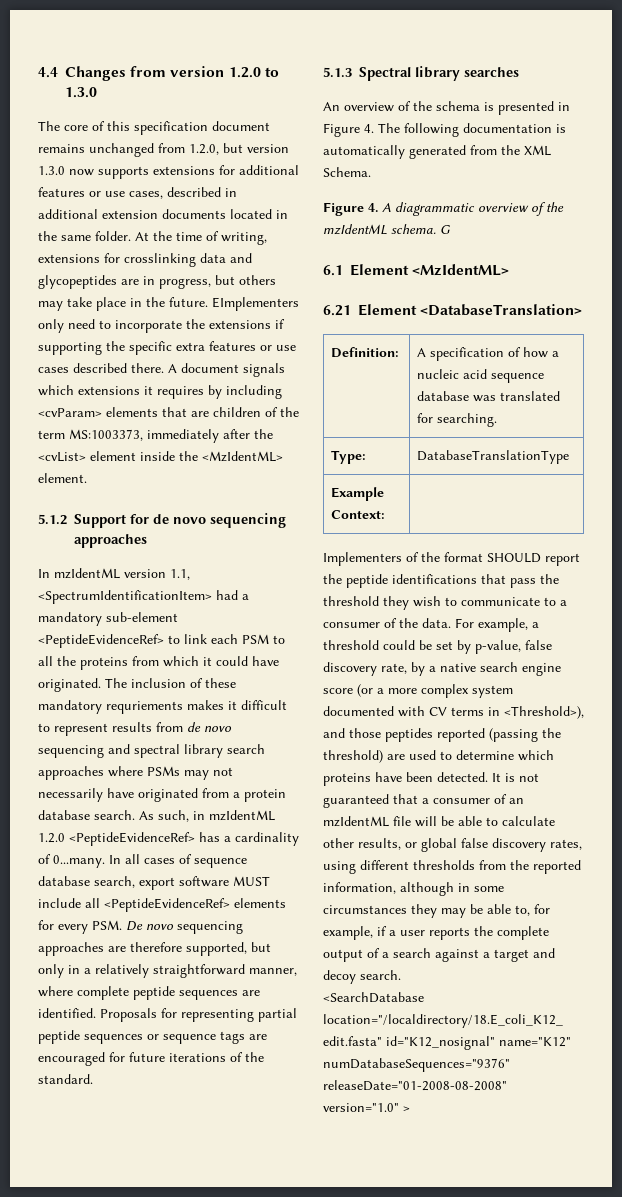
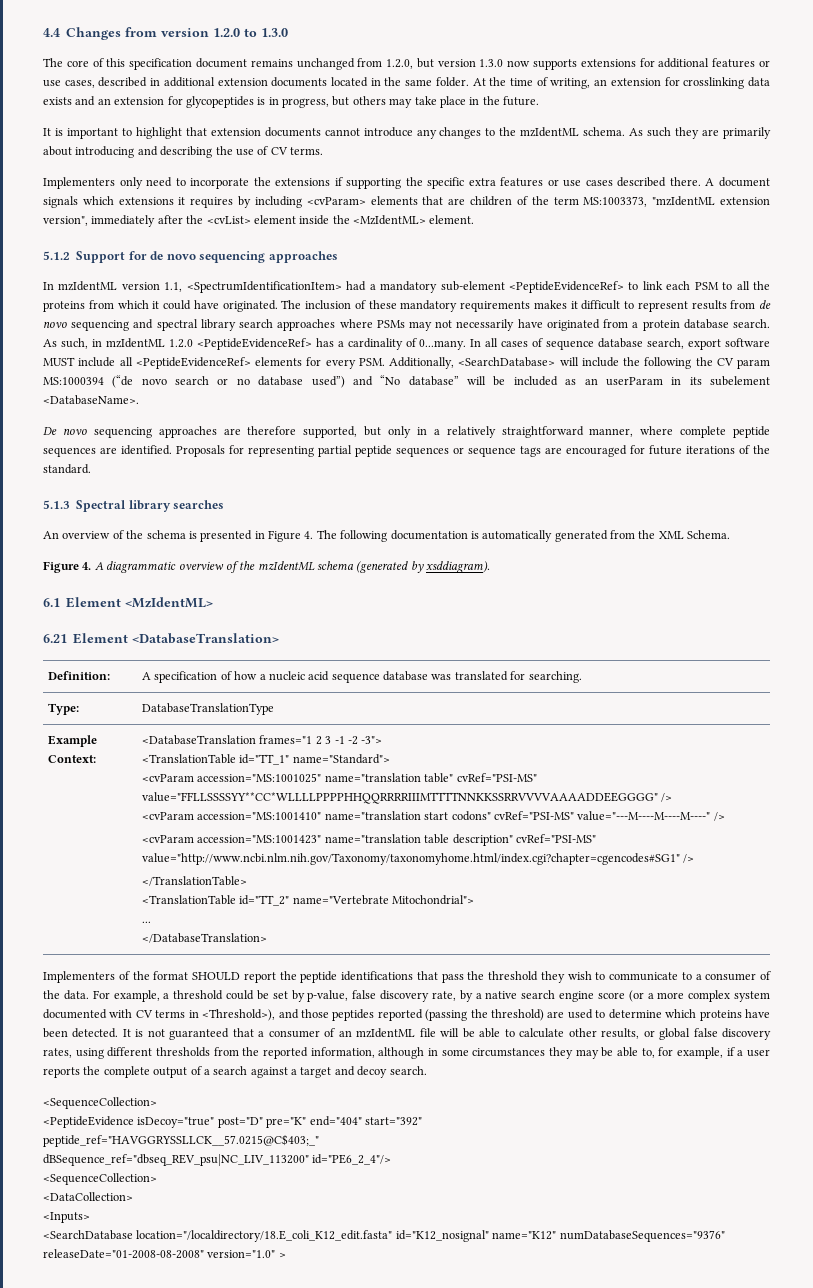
[38,254,100,263] extensions -> [594,78,661,86] an extension
[230,253,252,263] [38,275,139,289] and glycopeptides are -> [43,96,266,108] exists and an extension for glycopeptides is
[212,297,299,311] EImplementers -> [43,127,772,139] [43,146,323,158] [43,177,115,189] // It is important to highlight that extension documents cannot introduce any changes to the mzIdentML schema. As such they are primarily about introducing and describing the use of CV terms. // Implementers
(143, 435) none -> [652,196,770,206] [43,216,88,226] "mzIdentML extension version",
[106,701,183,714] requriements -> [460,301,530,312] requirements
(122, 925) none -> [389,357,770,369] [43,375,770,388] [43,395,139,405] Additionally, <SearchDatabase> will include the following the CV param MS:1000394 (“de novo search or no database used”) and “No database” will be included as an userParam in its subelement <DatabaseName>. //
[391,224,450,234] schema. G -> [317,561,491,573] schema (generated by xsddiagram).
(386, 514) none -> [142,735,383,745] [142,754,390,765] [142,773,537,783] [142,792,673,804] [142,811,725,821] [142,834,596,846] [142,853,695,865] [142,876,248,886] [142,895,475,906] [142,921,152,923] [142,933,268,943] <DatabaseTranslation frames="1 2 3 -1 -2 -3"> // <TranslationTable id="TT_1" name="Standard"> // <cvParam accession="MS:1001025" name="translation table" cvRef="PSI-MS" value="FFLLSSSSYY**CC*WLLLLPPPPHHQQRRRRIIIMTTTTNNKKSSRRVVVVAAAADDEEGGGG" /> // <cvParam accession="MS:1001410" name="translation start codons" cvRef="PSI-MS" value="---M----M----M----" /> // <cvParam accession="MS:1001423" name="translation table description" cvRef="PSI-MS" value="http://www.ncbi.nlm.nih.gov/Taxonomy/taxonomyhome.html/index.cgi?chapter=cgencodes#SG1" /> // </TranslationTable> // <TranslationTable id="TT_2" name="Vertebrate Mitochondrial"> // ... // </DatabaseTranslation>
(401, 975) none -> [43,1097,157,1109] [43,1116,422,1128] [43,1134,319,1147] [43,1154,392,1166] [43,1173,157,1185] [43,1192,133,1201] [43,1212,90,1223] // <SequenceCollection> // <PeptideEvidence isDecoy="true" post="D" pre="K" end="404" start="392" // peptide_ref="HAVGGRYSSLLCK__57.0215@C$403;_" // dBSequence_ref="dbseq_REV_psu|NC_LIV_113200" id="PE6_2_4"/> // <SequenceCollection> // <DataCollection> // <Inputs>

